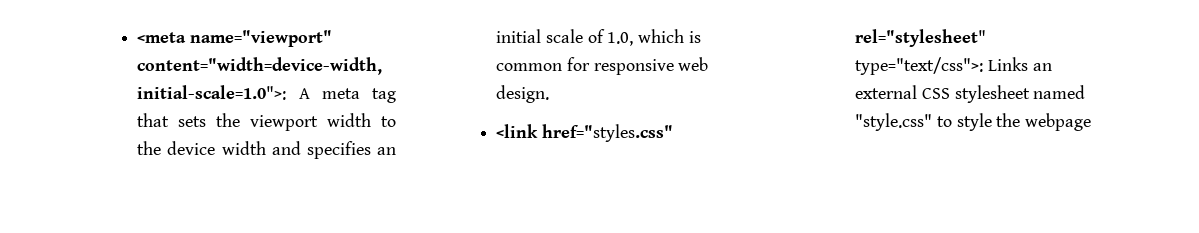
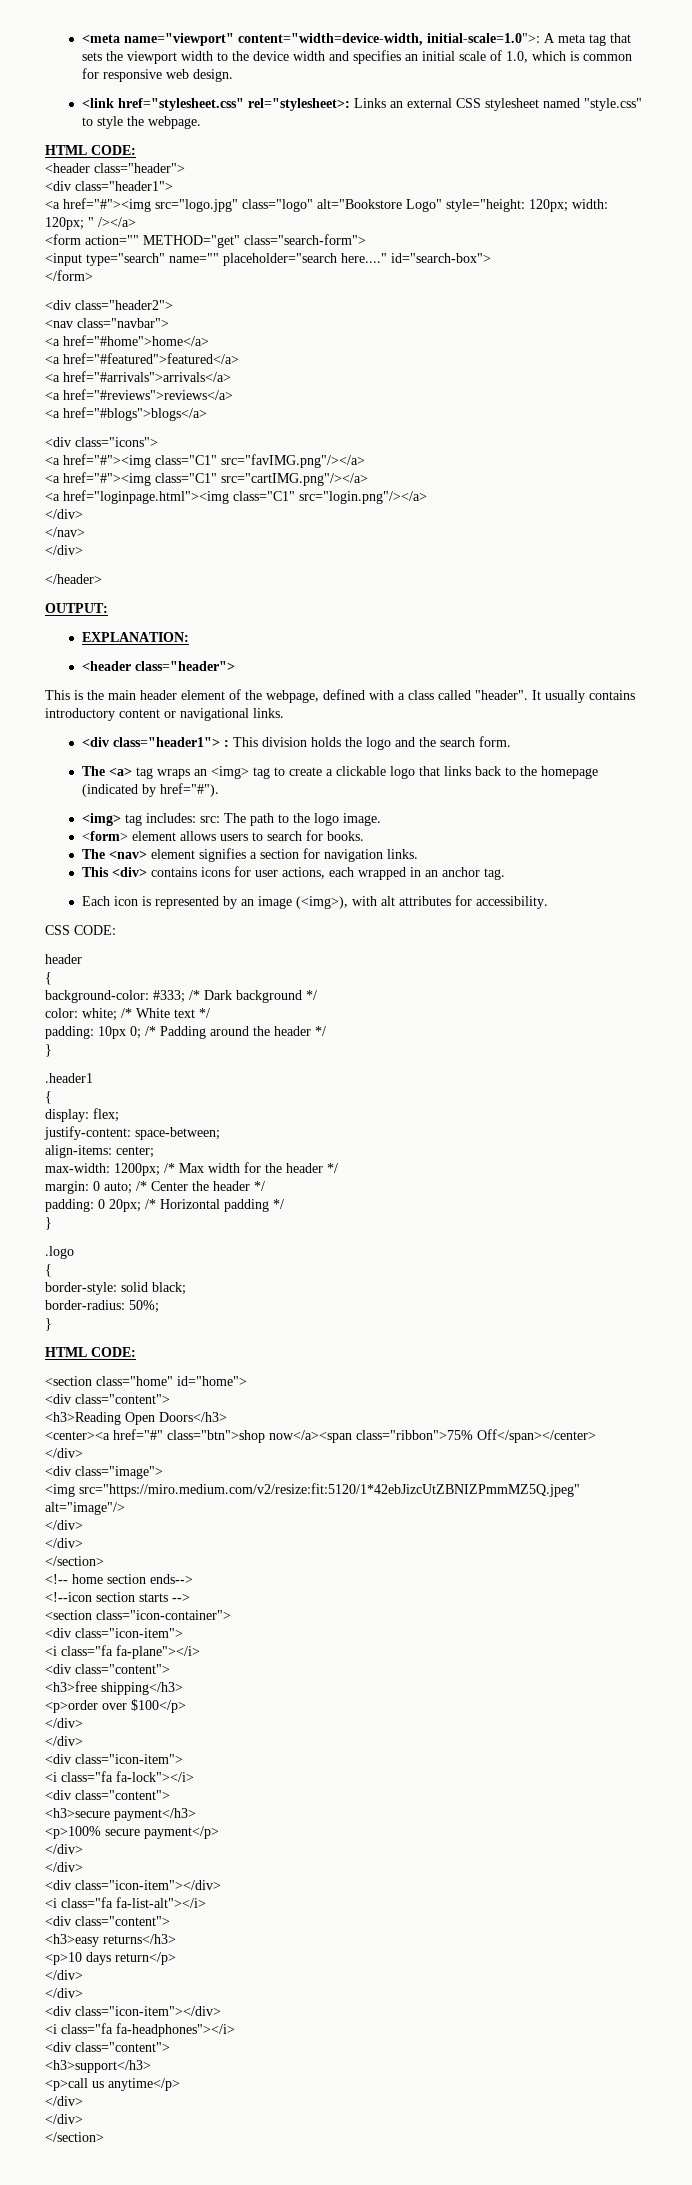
[542,124,674,142] [855,29,987,47] [855,57,984,75] href="styles.css" rel="stylesheet" type="text/css">: -> [117,98,350,111] href="stylesheet.css" rel="stylesheet>:
[1025,113,1092,131] webpage -> [147,116,201,129] [45,145,136,155] [45,163,185,173] [45,181,173,191] [45,198,608,212] [45,217,136,230] [45,234,366,248] [45,253,491,266] [45,270,93,281] [45,300,173,310] [45,318,169,328] [45,335,209,346] [45,353,239,364] [45,371,231,382] [45,389,233,400] [45,407,207,421] [45,437,158,447] [45,454,365,468] [45,472,368,486] [45,490,427,504] [45,509,83,519] [45,527,85,537] [45,545,83,555] [45,574,102,584] [45,603,108,613] [81,632,189,642] [81,661,235,671] [45,689,635,703] [45,708,284,721] [81,736,511,750] [81,766,598,779] [81,783,219,797] [81,813,381,826] [81,830,364,841] [81,848,418,862] [81,866,505,880] [81,895,548,909] [45,925,116,935] [45,954,82,964] [45,972,52,985] [45,990,317,1003] [45,1008,210,1021] [45,1026,326,1039] [45,1044,52,1057] [45,1073,93,1083] [45,1091,52,1104] [45,1108,119,1122] [44,1126,220,1140] [45,1145,154,1158] [45,1162,338,1176] [45,1181,265,1194] [45,1199,284,1212] [45,1217,52,1230] [45,1246,74,1259] [45,1264,52,1277] [45,1282,186,1295] [45,1300,159,1313] [45,1318,52,1331] [45,1347,136,1357] [45,1376,247,1386] [45,1394,170,1404] [45,1412,227,1425] [45,1429,596,1443] [45,1448,83,1458] [45,1466,163,1479] [45,1483,580,1497] [45,1502,125,1515] [45,1520,83,1530] [45,1538,83,1548] [45,1556,104,1566] [45,1574,193,1584] [45,1592,190,1602] [45,1610,231,1620] [45,1628,183,1638] [45,1645,200,1659] [45,1664,170,1674] [45,1681,183,1695] [45,1699,186,1713] [45,1718,83,1728] [45,1736,83,1746] [45,1754,183,1764] [45,1771,194,1782] [45,1790,170,1800] [45,1808,196,1821] [45,1826,219,1839] [45,1844,83,1854] [45,1862,83,1872] [45,1880,221,1890] [45,1897,206,1908] [45,1916,170,1926] [45,1934,176,1947] [45,1952,176,1965] [45,1970,83,1980] [45,1988,83,1998] [45,2006,221,2016] [45,2023,235,2037] [45,2042,170,2052] [45,2060,151,2073] [45,2078,180,2091] [45,2096,83,2106] [45,2114,83,2124] [45,2132,104,2142] webpage. // HTML CODE: // <header class="header"> // <div class="header1"> // <a href="#"><img src="logo.jpg" class="logo" alt="Bookstore Logo" style="height: 120px; width: 120px; " /></a> // <form action="" METHOD="get" class="search-form"> // <input type="search" name="" placeholder="search here...." id="search-box"> // </form> // <div class="header2"> // <nav class="navbar"> // <a href="#home">home</a> // <a href="#featured">featured</a> // <a href="#arrivals">arrivals</a> // <a href="#reviews">reviews</a> // <a href="#blogs">blogs</a> // <div class="icons"> // <a href="#"><img class="C1" src="favIMG.png"/></a> // <a href="#"><img class="C1" src="cartIMG.png"/></a> // <a href="loginpage.html"><img class="C1" src="login.png"/></a> // </div> // </nav> // </div> // </header> // OUTPUT: // EXPLANATION: // <header class="header"> // This is the main header element of the webpage, defined with a class called "header". It usually contains introductory content or navigational links. // <div class="header1"> : This division holds the logo and the search form. // The <a> tag wraps an <img> tag to create a clickable logo that links back to the homepage (indicated by href="#"). // <img> tag includes: src: The path to the logo image. // <form> element allows users to search for books. // The <nav> element signifies a section for navigation links. // This <div> contains icons for user actions, each wrapped in an anchor tag. // Each icon is represented by an image (<img>), with alt attributes for accessibility. // CSS CODE: // header // { // background-color: #333; /* Dark background */ // color: white; /* White text */ // padding: 10px 0; /* Padding around the header */ // } // .header1 // { // display: flex; // justify-content: space-between; // align-items: center; // max-width: 1200px; /* Max width for the header */ // margin: 0 auto; /* Center the header */ // padding: 0 20px; /* Horizontal padding */ // } // .logo // { // border-style: solid black; // border-radius: 50%; // } // HTML CODE: // <section class="home" id="home"> // <div class="content"> // <h3>Reading Open Doors</h3> // <center><a href="#" class="btn">shop now</a><span class="ribbon">75% Off</span></center> // </div> // <div class="image"> // <img src="https://miro.medium.com/v2/resize:fit:5120/1*42ebJizcUtZBNIZPmmMZ5Q.jpeg" alt="image"/> // </div> // </div> // </section> // <!-- home section ends--> // <!--icon section starts --> // <section class="icon-container"> // <div class="icon-item"> // <i class="fa fa-plane"></i> // <div class="content"> // <h3>free shipping</h3> // <p>order over $100</p> // </div> // </div> // <div class="icon-item"> // <i class="fa fa-lock"></i> // <div class="content"> // <h3>secure payment</h3> // <p>100% secure payment</p> // </div> // </div> // <div class="icon-item"></div> // <i class="fa fa-list-alt"></i> // <div class="content"> // <h3>easy returns</h3> // <p>10 days return</p> // </div> // </div> // <div class="icon-item"></div> // <i class="fa fa-headphones"></i> // <div class="content"> // <h3>support</h3> // <p>call us anytime</p> // </div> // </div> // </section>

